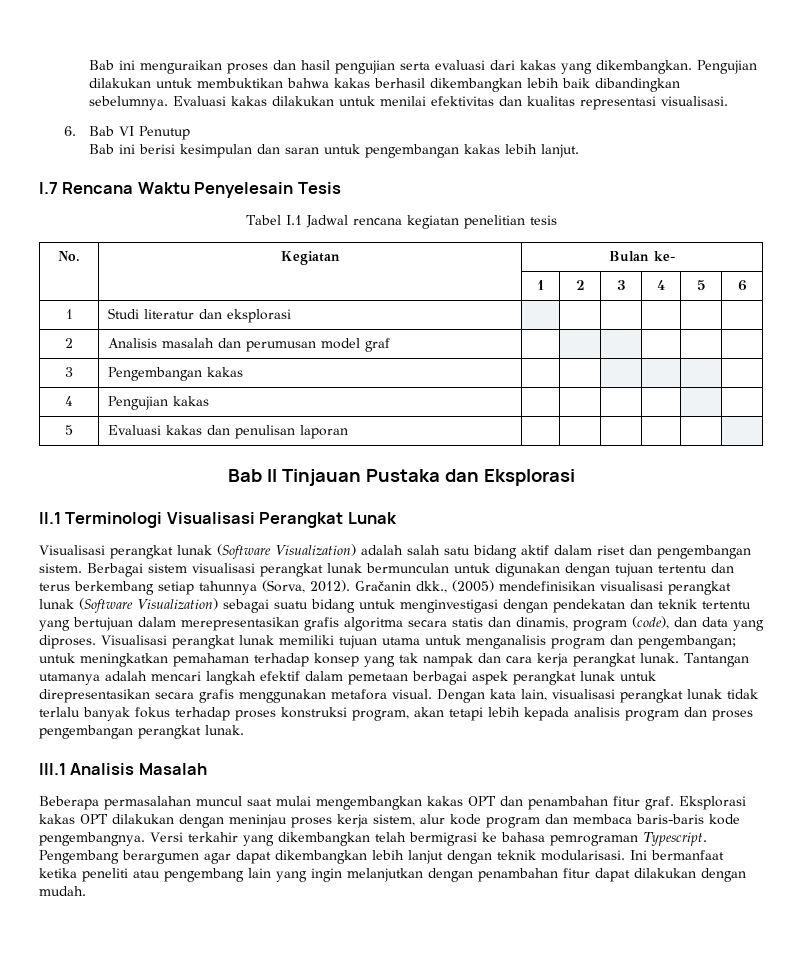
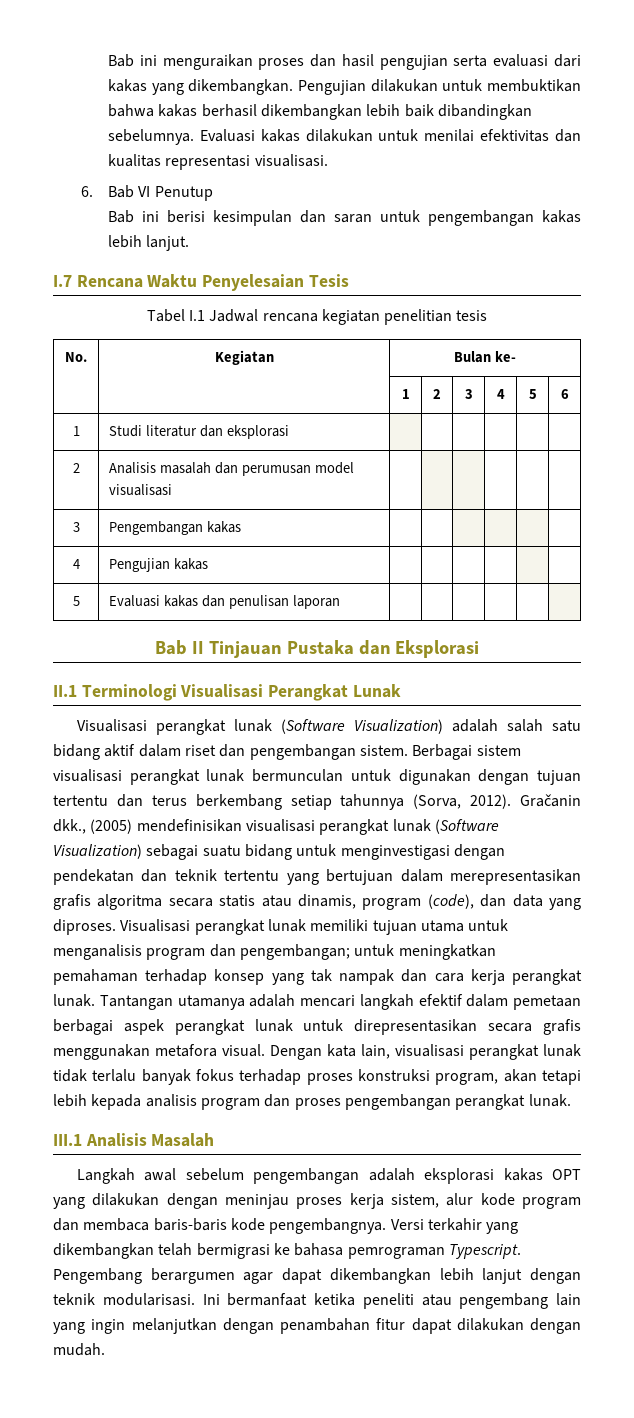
[194,182,294,198] Penyelesain -> [202,274,305,291] Penyelesaian
[364,338,390,352] graf -> [109,484,173,496] visualisasi
[488,617,511,627] dan -> [261,895,292,907] atau
[39,796,746,810] [39,814,108,824] Beberapa permasalahan muncul saat mulai mengembangkan kakas OPT dan penambahan fitur graf. Eksplorasi kakas OPT -> [76,1168,581,1184] [53,1197,85,1209] Langkah awal sebelum pengembangan adalah eksplorasi kakas OPT yang

